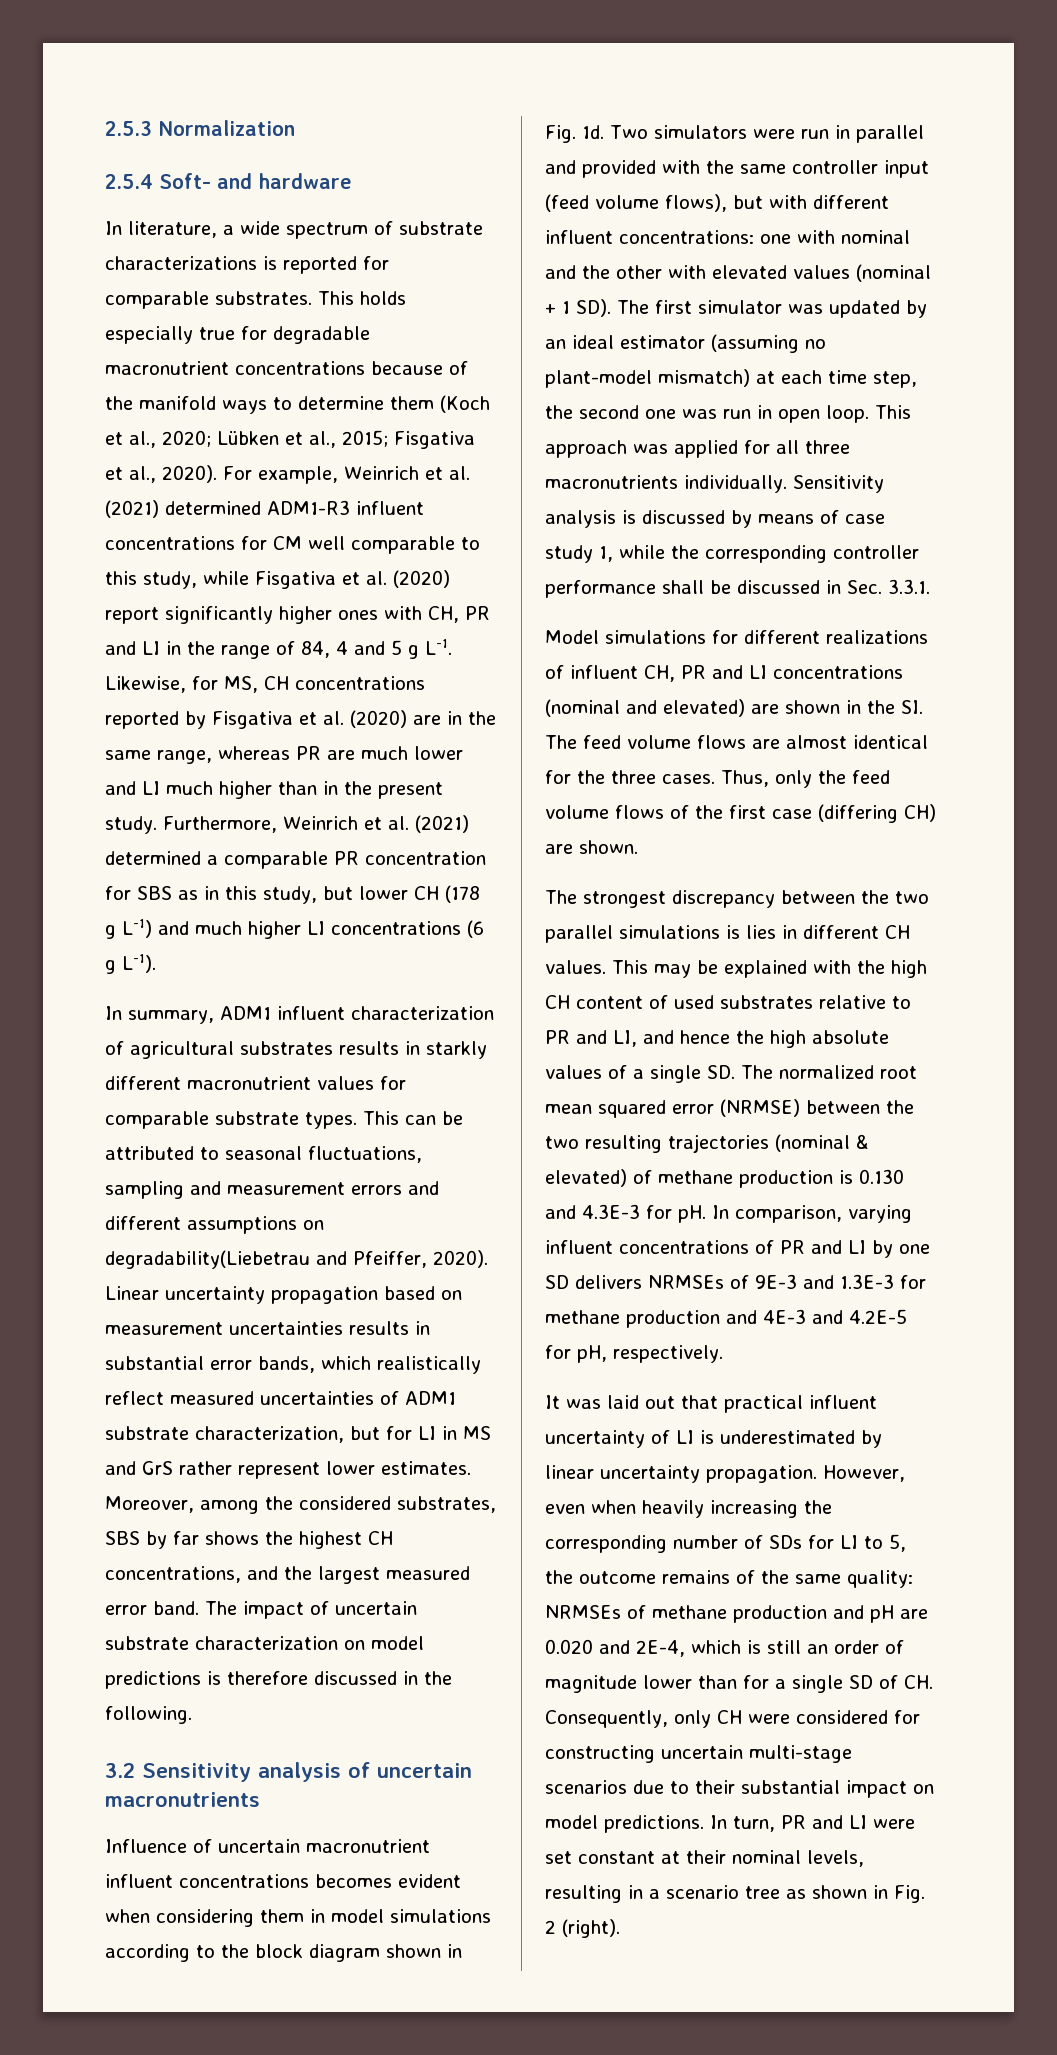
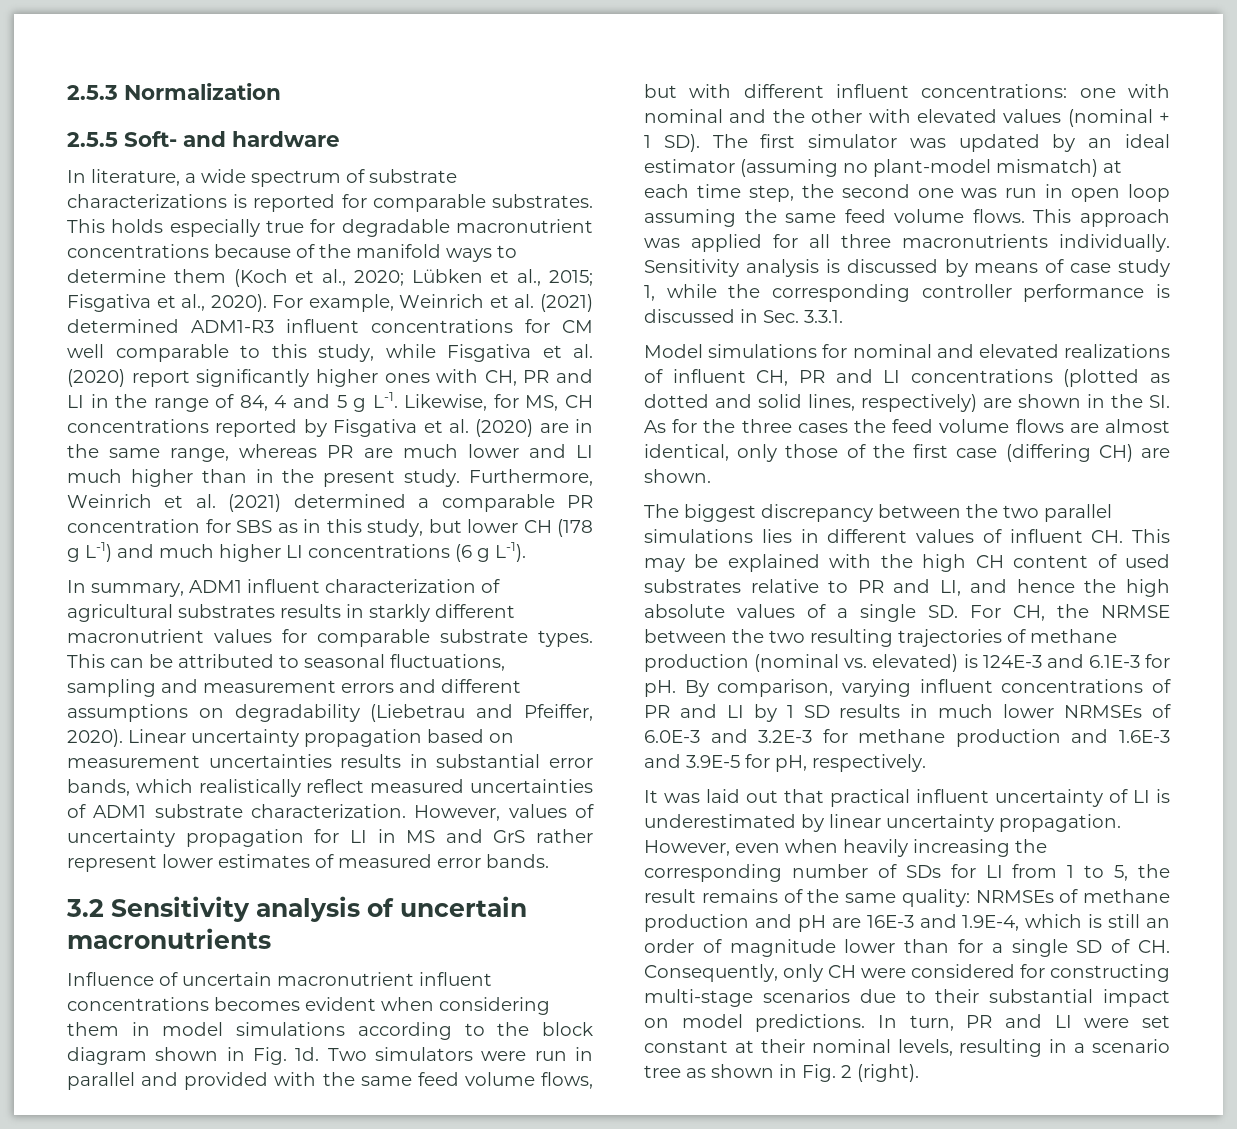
[105,174,153,189] 2.5.4 -> [67,132,118,147] 2.5.5
[105,1250,310,1269] degradability(Liebetrau -> [234,704,466,722] degradability (Liebetrau
[195,1426,380,1443] characterization, but -> [251,804,594,821] [67,829,304,847] characterization. However, values of uncertainty propagation
[381,1461,471,1475] [105,1496,496,1514] [105,1531,393,1549] [105,1566,470,1584] [105,1601,417,1619] [105,1636,424,1650] [105,1671,452,1689] [105,1706,192,1724] estimates. Moreover, among the considered substrates, SBS by far shows the highest CH concentrations, and the largest measured error band. The impact of uncertain substrate characterization on model predictions is therefore discussed in the following. -> [218,854,549,868] estimates of measured error bands.
[792,160,929,178] [545,194,727,212] controller input (feed volume flows), -> [417,1072,593,1089] feed volume flows,
[826,405,869,423] loop. -> [1128,184,1170,202] [644,209,1025,227] loop assuming the same feed volume flows.
[662,580,731,594] shall be -> [1156,284,1170,298] is
[744,630,820,644] different -> [852,344,1059,358] nominal and elevated
[545,699,745,717] (nominal and elevated) -> [1063,369,1170,387] [644,394,977,412] (plotted as dotted and solid lines, respectively)
[545,735,577,749] The -> [644,419,886,433] As for the three cases the
[853,735,928,749] [545,770,890,788] [545,805,664,819] identical for the three cases. Thus, only the feed volume flows -> [644,444,839,462] identical, only those
[583,891,666,908] strongest -> [684,504,756,522] biggest
[726,925,740,939] is -> (753, 536) none
[885,925,910,939] [545,960,606,974] CH values. -> [916,529,1124,543] values of influent CH.
[741,1065,917,1079] [545,1099,800,1118] The normalized root mean squared error (NRMSE) -> [970,604,1170,621] For CH, the NRMSE
[775,1134,869,1152] [545,1169,904,1188] [545,1204,640,1219] (nominal & elevated) of methane production is 0.130 and 4.3E-3 -> [1007,629,1117,643] [644,654,1140,672] of methane production (nominal vs. elevated) is 124E-3 and 6.1E-3
[712,1205,729,1219] In -> [684,680,709,697] By
[899,1244,930,1254] [545,1274,894,1289] one SD delivers NRMSEs of 9E-3 and 1.3E-3 -> [786,704,1171,718] [644,729,813,743] 1 SD results in much lower NRMSEs of 6.0E-3 and 3.2E-3
[763,1309,907,1324] 4E-3 and 4.2E-5 -> [1119,730,1170,743] [644,754,740,768] 1.6E-3 and 3.9E-5
(858, 1542) none -> [1012,864,1075,878] from 1
[579,1571,656,1584] outcome -> [644,889,696,903] result
[545,1639,685,1657] 0.020 and 2E-4, -> [866,914,1020,931] 16E-3 and 1.9E-4,
[661,1745,743,1759] uncertain -> (1170, 973) none

